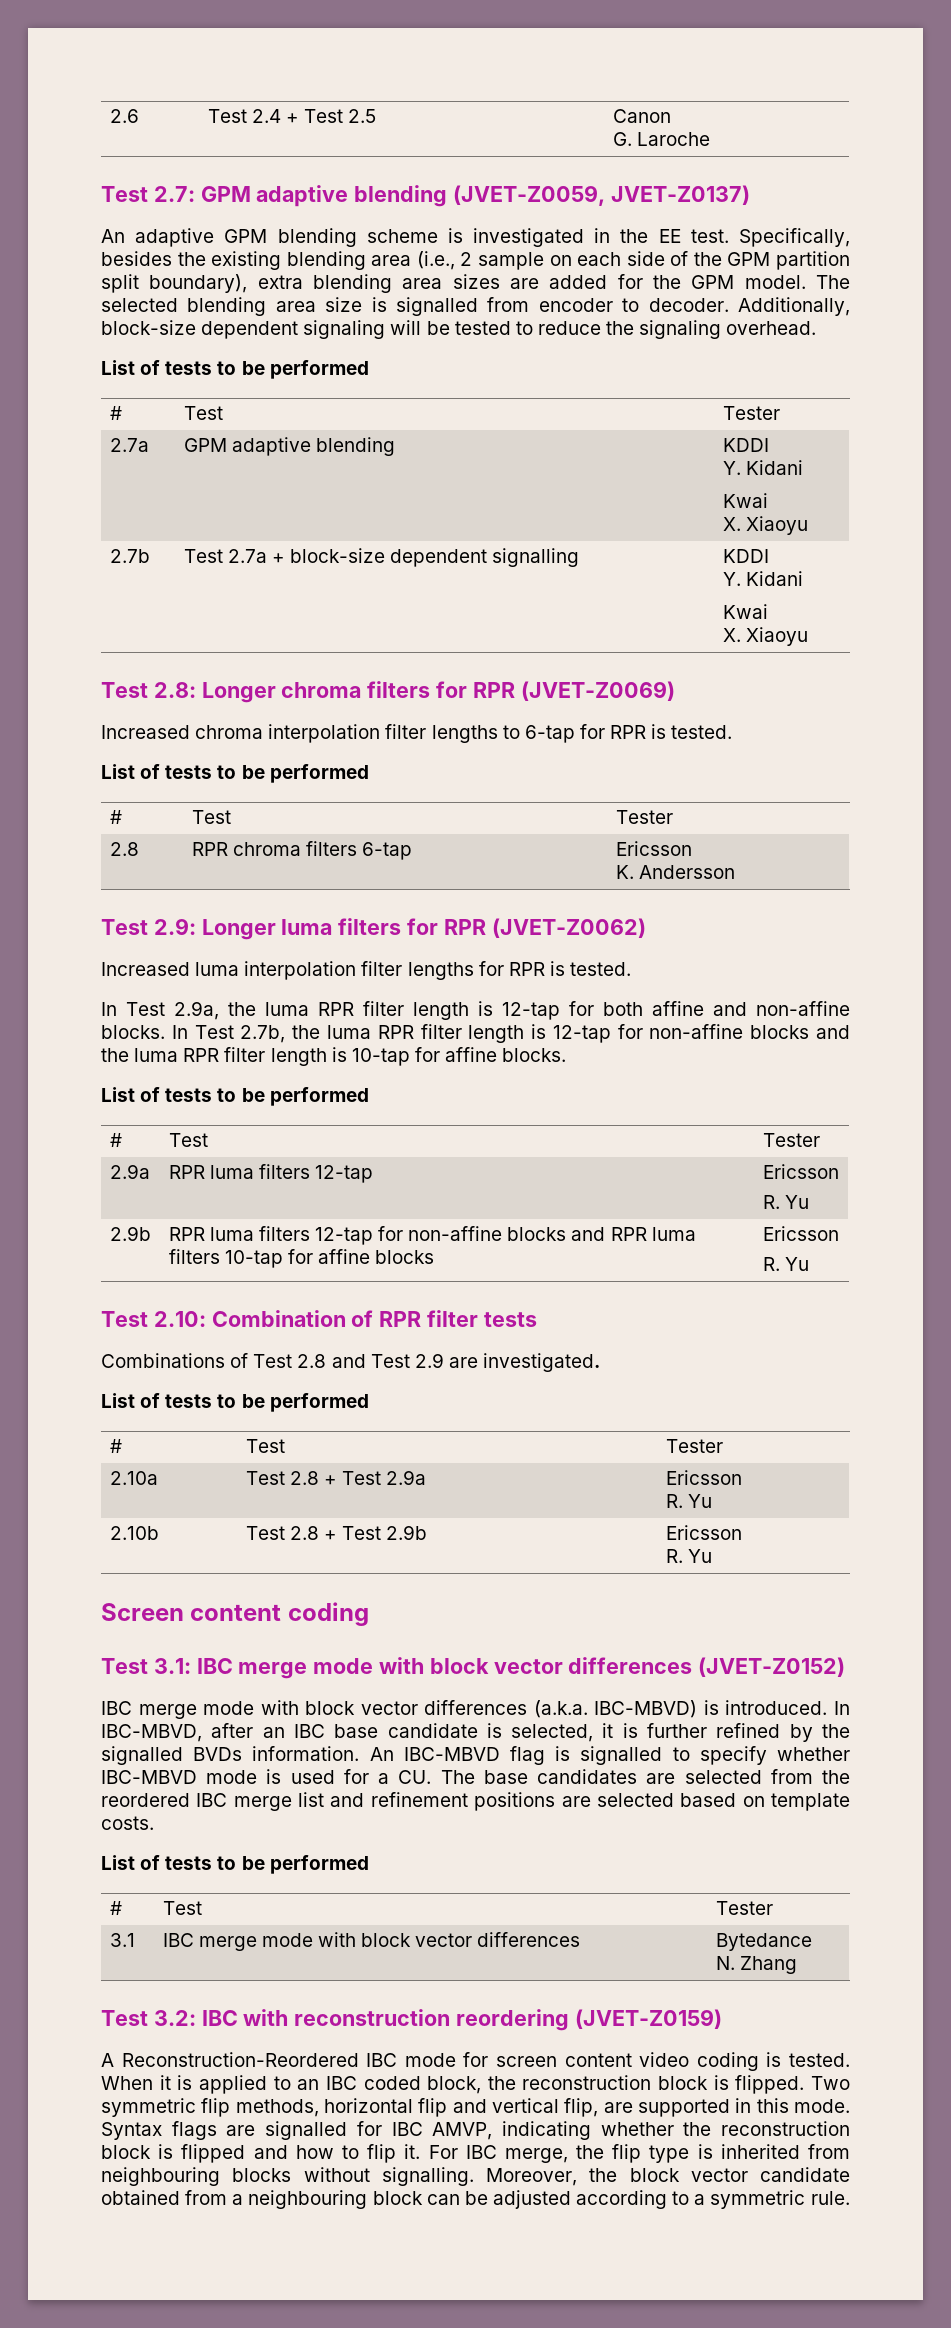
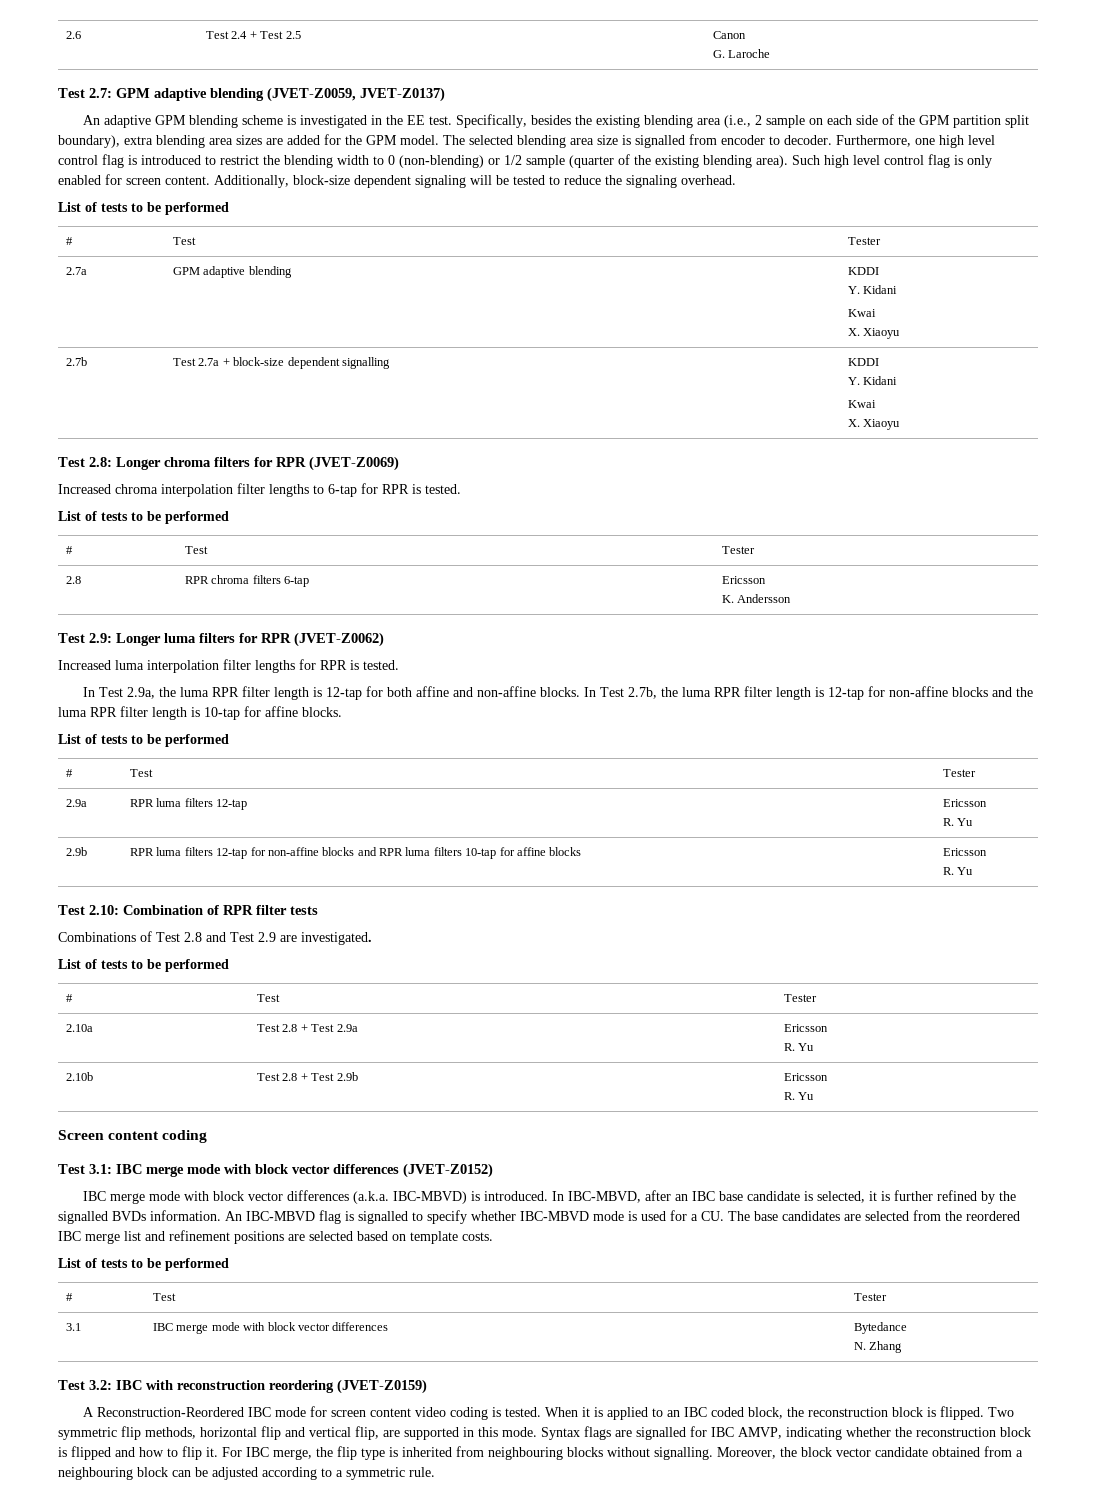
(729, 305) none -> [836,135,995,148] [58,154,992,168] [58,174,210,185] Furthermore, one high level control flag is introduced to restrict the blending width to 0 (non-blending) or 1/2 sample (quarter of the existing blending area). Such high level control flag is only enabled for screen content.

